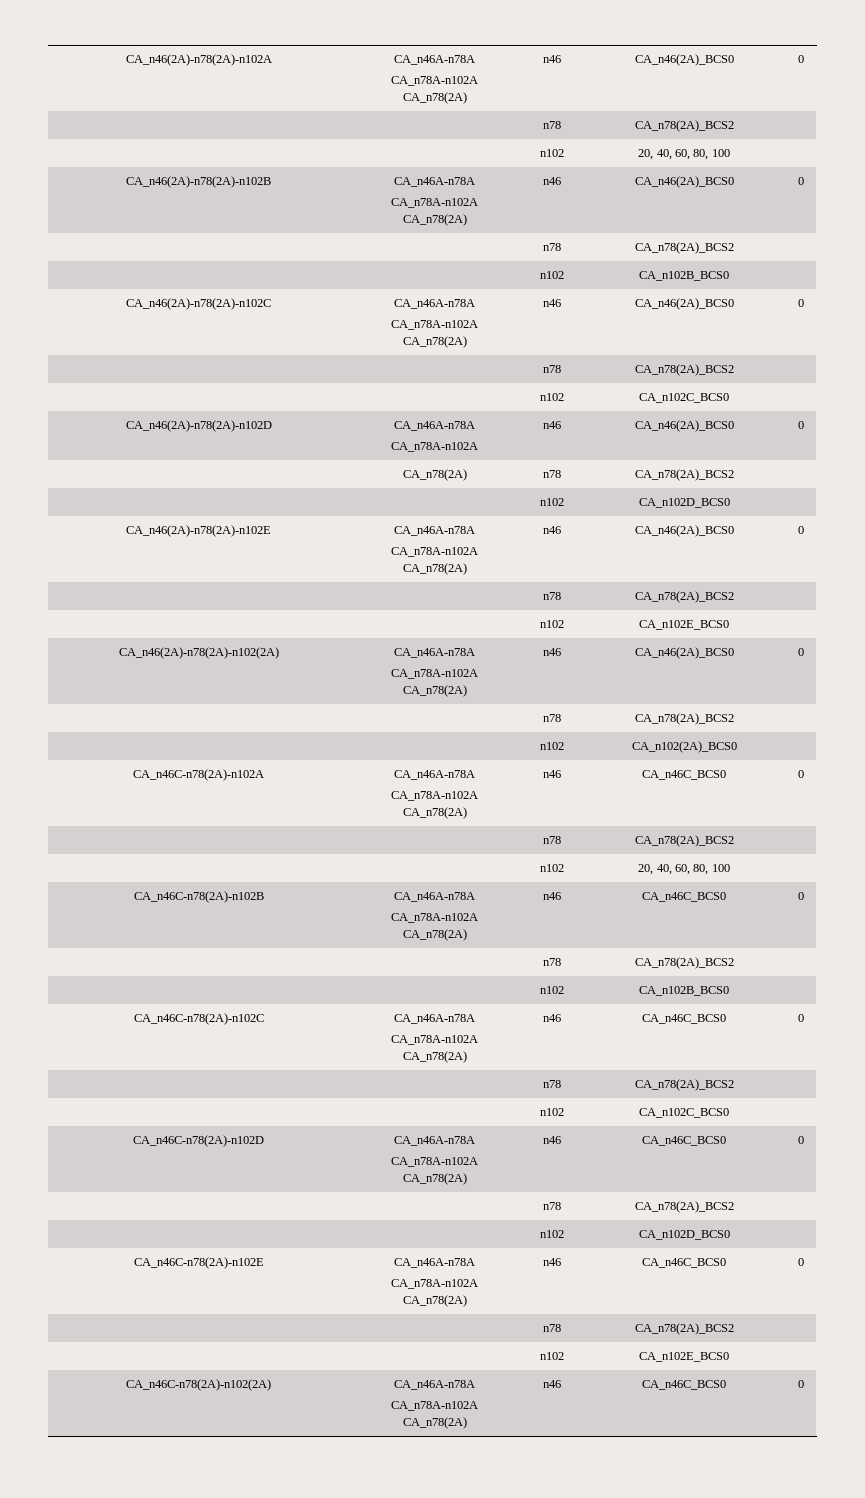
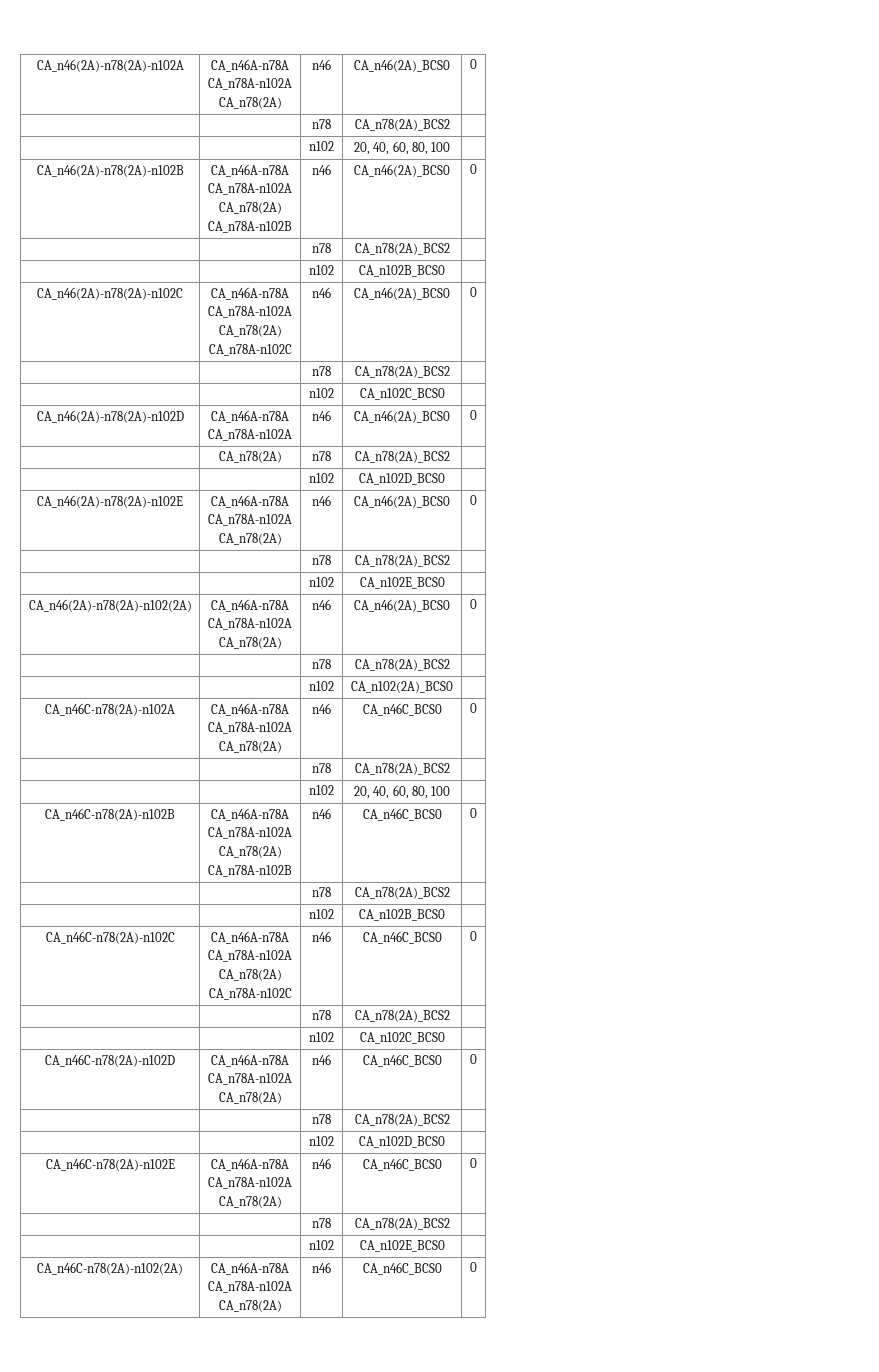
(467, 220) none -> [207,221,292,233] // CA_n78A-n102B
(467, 342) none -> [208,344,292,356] // CA_n78A-n102C
(467, 935) none -> [207,865,292,877] // CA_n78A-n102B
(467, 1057) none -> [208,988,292,1000] // CA_n78A-n102C

